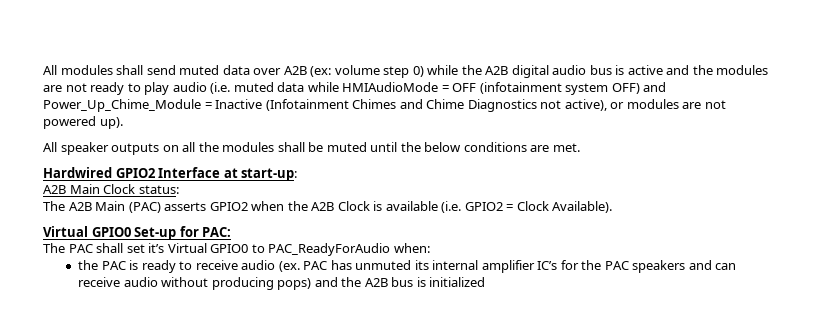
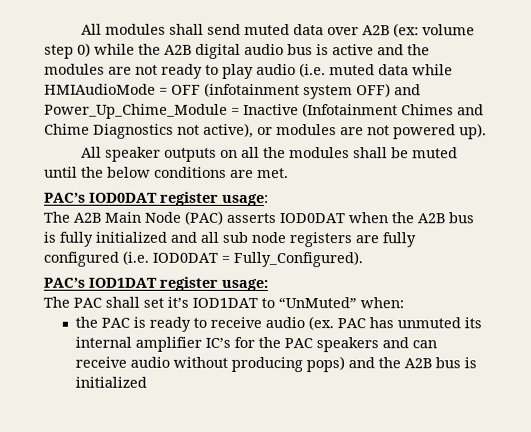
[43,167,298,181] [43,184,179,194] Hardwired GPIO2 Interface at start-up: // A2B Main Clock status: -> [44,191,269,207] PAC’s IOD0DAT register usage:
(126, 206) none -> [144,211,182,223] Node
[209,202,248,211] GPIO2 -> [279,213,346,224] IOD0DAT
[337,201,613,213] [43,226,232,240] Clock is available (i.e. GPIO2 = Clock Available). // Virtual GPIO0 Set-up for PAC: -> [448,212,475,224] [43,231,416,248] [43,250,363,268] [43,276,268,292] bus is fully initialized and all sub node registers are fully configured (i.e. IOD0DAT = Fully_Configured). // PAC’s IOD1DAT register usage:
[167,243,391,256] Virtual GPIO0 to PAC_ReadyForAudio -> [192,297,357,309] IOD1DAT to “UnMuted”

